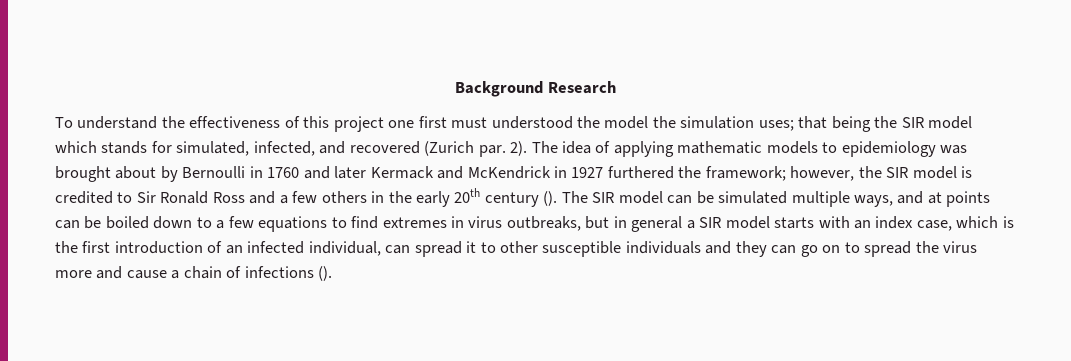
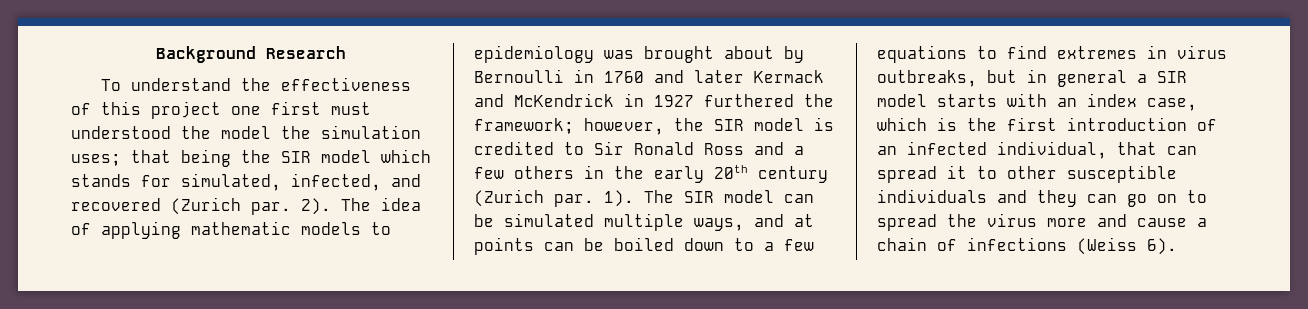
[543,191,558,206] (). -> [474,189,634,207] (Zurich par. 1).
(381, 248) none -> [1117,142,1157,155] that
[318,266,333,281] (). -> [1077,237,1177,255] (Weiss 6).

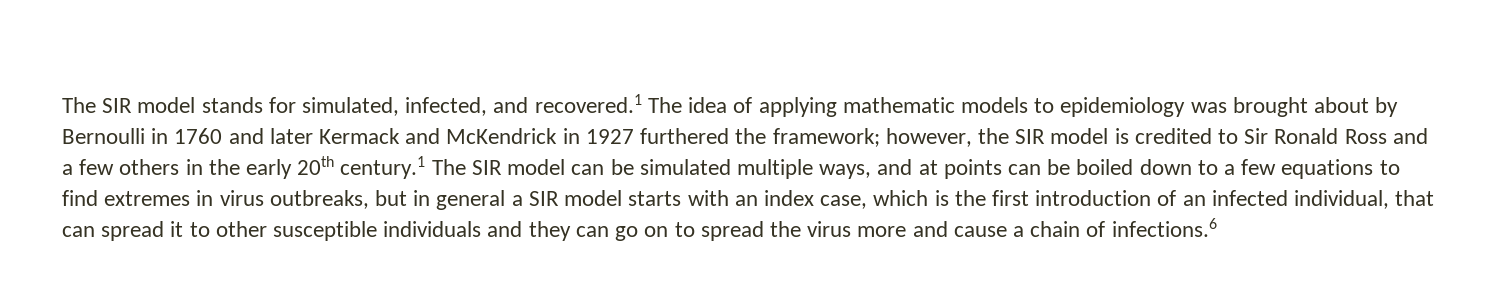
[156,46,346,63] [100,77,411,91] [71,101,371,119] [71,125,421,139] [71,149,431,167] Background Research // To understand the effectiveness of this project one first must understood the model the simulation uses; that being the SIR model which -> [62,97,196,113] The SIR model
[71,197,331,215] recovered (Zurich par. 2). -> [534,94,642,113] recovered.1
[758,166,828,183] [474,189,634,207] century (Zurich par. 1). -> [340,156,426,179] century.1
[967,237,1177,255] infections (Weiss 6). -> [1111,218,1217,237] infections.6

